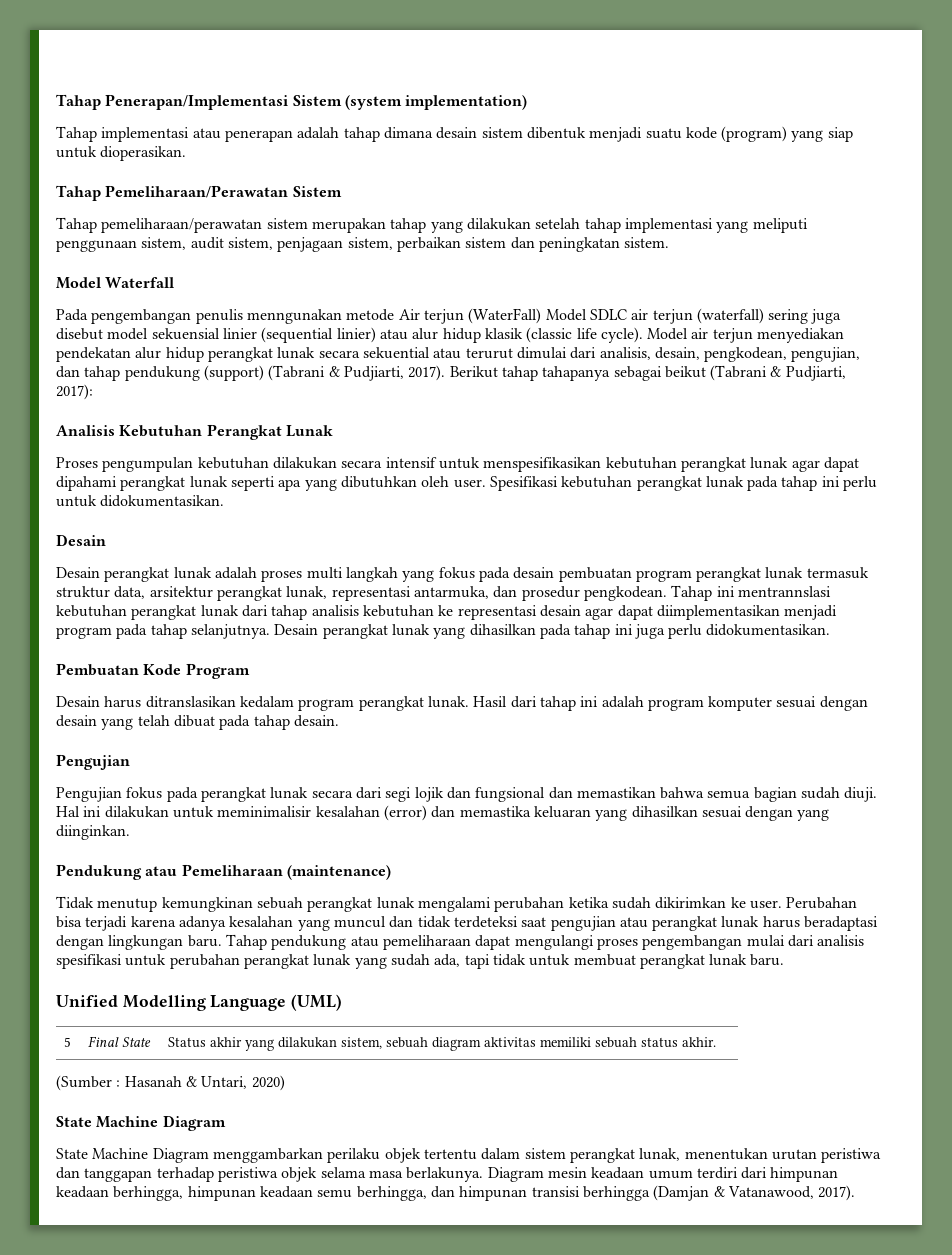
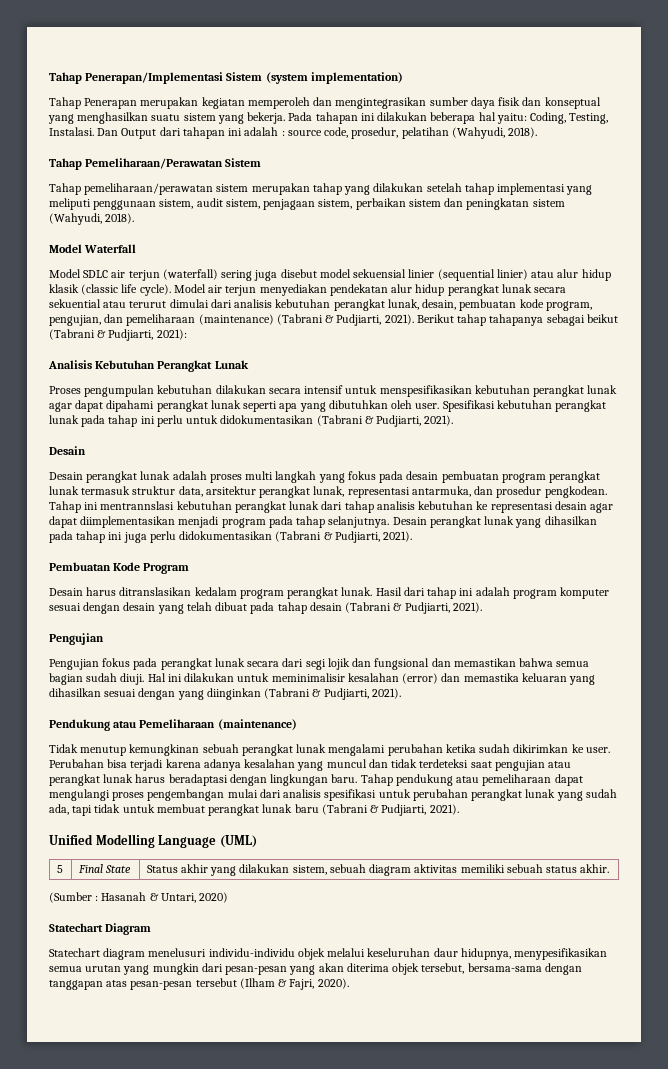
[101,126,853,142] [56,146,187,161] implementasi atau penerapan adalah tahap dimana desain sistem dibentuk menjadi suatu kode (program) yang siap untuk dioperasikan. -> [84,97,601,109] [48,112,609,124] [49,127,538,139] Penerapan merupakan kegiatan memperoleh dan mengintegrasikan sumber daya fisik dan konseptual yang menghasilkan suatu sistem yang bekerja. Pada tahapan ini dilakukan beberapa hal yaitu: Coding, Testing, Instalasi. Dan Output dari tahapan ini adalah : source code, prosedur, pelatihan (Wahyudi, 2018).
[624,237,670,248] sistem. -> [532,199,565,207] [49,213,135,225] sistem (Wahyudi, 2018).
[56,308,542,324] Pada pengembangan penulis menngunakan metode Air terjun (WaterFall) -> (137, 248) none
[599,347,861,362] [56,365,446,381] analisis, desain, pengkodean, pengujian, dan tahap pendukung (support) (Tabrani & Pudjiarti, 2017). -> [234,299,592,311] [49,314,414,326] analisis kebutuhan perangkat lunak, desain, pembuatan kode program, pengujian, dan pemeliharaan (maintenance) (Tabrani & Pudjiarti, 2021).
[56,384,93,400] 2017): -> [156,329,187,340] 2021):
[100,495,225,507] didokumentasikan. -> [220,415,454,427] didokumentasikan (Tabrani & Pudjiarti, 2021).
[706,624,831,636] didokumentasikan. -> [179,531,413,543] didokumentasikan (Tabrani & Pudjiarti, 2021).
[293,715,339,727] desain. -> [309,602,482,614] desain (Tabrani & Pudjiarti, 2021).
[56,825,130,840] diinginkan. -> [206,688,401,700] diinginkan (Tabrani & Pudjiarti, 2021).
[750,954,785,966] baru. -> [294,804,459,816] baru (Tabrani & Pudjiarti, 2021).
[56,1116,159,1128] State Machine -> [49,923,103,932] Statechart
[56,1148,882,1163] [56,1167,839,1182] [56,1185,856,1201] State Machine Diagram menggambarkan perilaku objek tertentu dalam sistem perangkat lunak, menentukan urutan peristiwa dan tanggapan terhadap peristiwa objek selama masa berlakunya. Diagram mesin keadaan umum terdiri dari himpunan keadaan berhingga, himpunan keadaan semu berhingga, dan himpunan transisi berhingga (Damjan & Vatanawood, 2017). -> [49,948,608,960] [49,963,582,975] [49,978,349,990] Statechart diagram menelusuri individu-individu objek melalui keseluruhan daur hidupnya, menypesifikasikan semua urutan yang mungkin dari pesan-pesan yang akan diterima objek tersebut, bersama-sama dengan tanggapan atas pesan-pesan tersebut (Ilham & Fajri, 2020).

